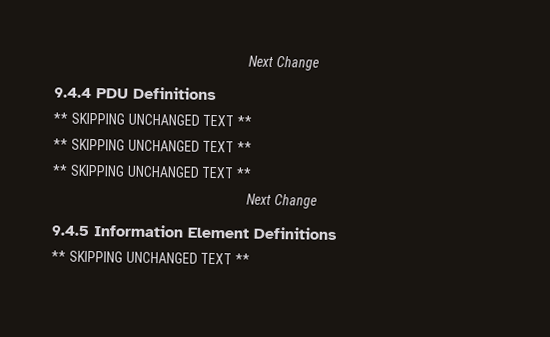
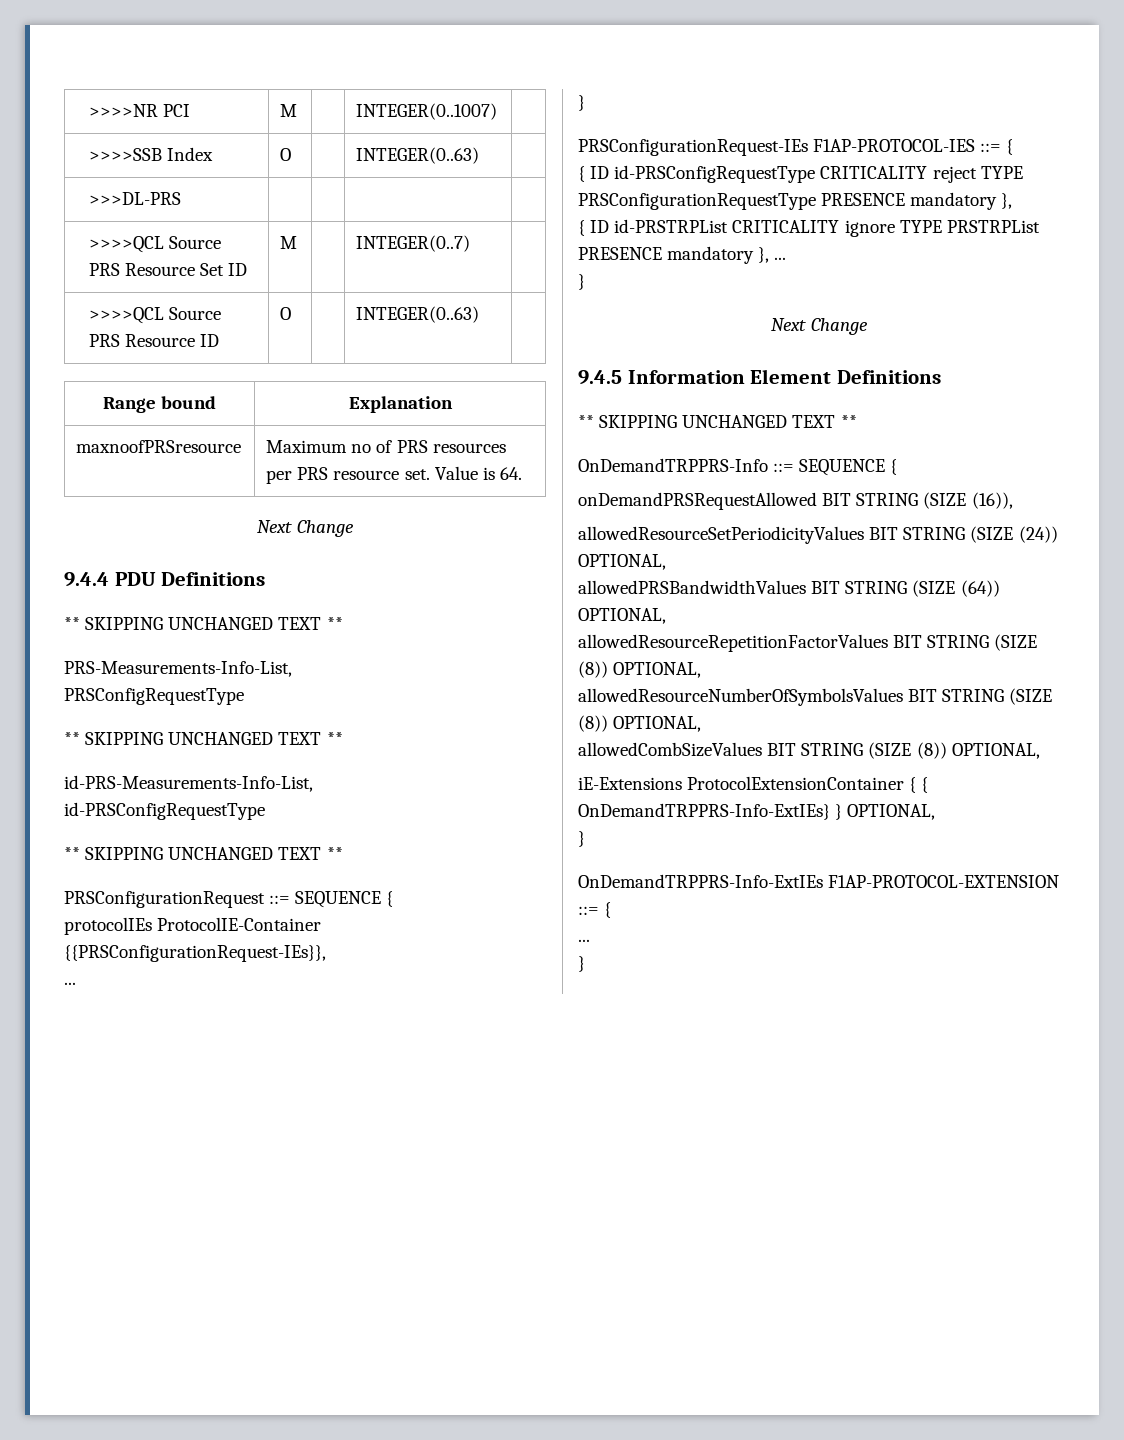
(248, 61) none -> [88,104,190,117] [280,104,298,117] [356,103,498,120] [88,147,213,161] [280,148,292,161] [356,147,480,164] [88,192,181,205] [88,236,221,253] [88,263,248,276] [280,236,298,249] [356,235,471,252] [88,307,221,324] [88,334,220,347] [280,307,292,320] [356,306,480,323] [102,396,217,413] [348,396,453,413] [76,440,242,453] [266,440,506,453] [266,466,522,484] >>>>NR PCI | M | | INTEGER(0..1007) | // >>>>SSB Index | O | | INTEGER(0..63) | // >>>DL-PRS | | | | // >>>>QCL Source PRS Resource Set ID | M | | INTEGER(0..7) | // >>>>QCL Source PRS Resource ID | O | | INTEGER(0..63) | // Range bound | Explanation // maxnoofPRSresource | Maximum no of PRS resources per PRS resource set. Value is 64. //
[53,138,253,153] [52,164,253,179] // ** SKIPPING UNCHANGED TEXT ** // ** SKIPPING UNCHANGED TEXT ** -> [64,661,292,677] [64,688,244,705] [64,732,343,745] [64,775,313,792] [64,802,265,820] [64,847,343,860] [64,891,394,908] [64,917,322,935] [64,945,326,962] [64,982,76,985] [578,95,585,111] [578,139,1014,156] [578,165,1023,183] [578,192,1013,210] [578,219,1040,237] [578,246,787,264] [578,274,585,290] // PRS-Measurements-Info-List, // PRSConfigRequestType // ** SKIPPING UNCHANGED TEXT ** // id-PRS-Measurements-Info-List, // id-PRSConfigRequestType // ** SKIPPING UNCHANGED TEXT ** // PRSConfigurationRequest ::= SEQUENCE { // protocolIEs ProtocolIE-Container {{PRSConfigurationRequest-IEs}}, // ... // } // PRSConfigurationRequest-IEs F1AP-PROTOCOL-IES ::= { // { ID id-PRSConfigRequestType CRITICALITY reject TYPE PRSConfigurationRequestType PRESENCE mandatory }, // { ID id-PRSTRPList CRITICALITY ignore TYPE PRSTRPList PRESENCE mandatory }, ... // }
(251, 259) none -> [578,458,898,476] [578,492,1013,510] [578,526,1058,544] [578,554,666,570] [578,580,1000,597] [578,608,666,624] [578,634,1038,652] [578,661,702,678] [578,688,1053,706] [578,715,702,732] [578,742,1040,759] [578,776,929,793] [578,803,936,820] [578,831,585,847] [578,874,1060,888] [578,902,612,918] [578,939,590,942] [578,956,585,972] // OnDemandTRPPRS-Info ::= SEQUENCE { // onDemandPRSRequestAllowed BIT STRING (SIZE (16)), // allowedResourceSetPeriodicityValues BIT STRING (SIZE (24)) OPTIONAL, // allowedPRSBandwidthValues BIT STRING (SIZE (64)) OPTIONAL, // allowedResourceRepetitionFactorValues BIT STRING (SIZE (8)) OPTIONAL, // allowedResourceNumberOfSymbolsValues BIT STRING (SIZE (8)) OPTIONAL, // allowedCombSizeValues BIT STRING (SIZE (8)) OPTIONAL, // iE-Extensions ProtocolExtensionContainer { { OnDemandTRPPRS-Info-ExtIEs} } OPTIONAL, // } // OnDemandTRPPRS-Info-ExtIEs F1AP-PROTOCOL-EXTENSION ::= { // ... // }

